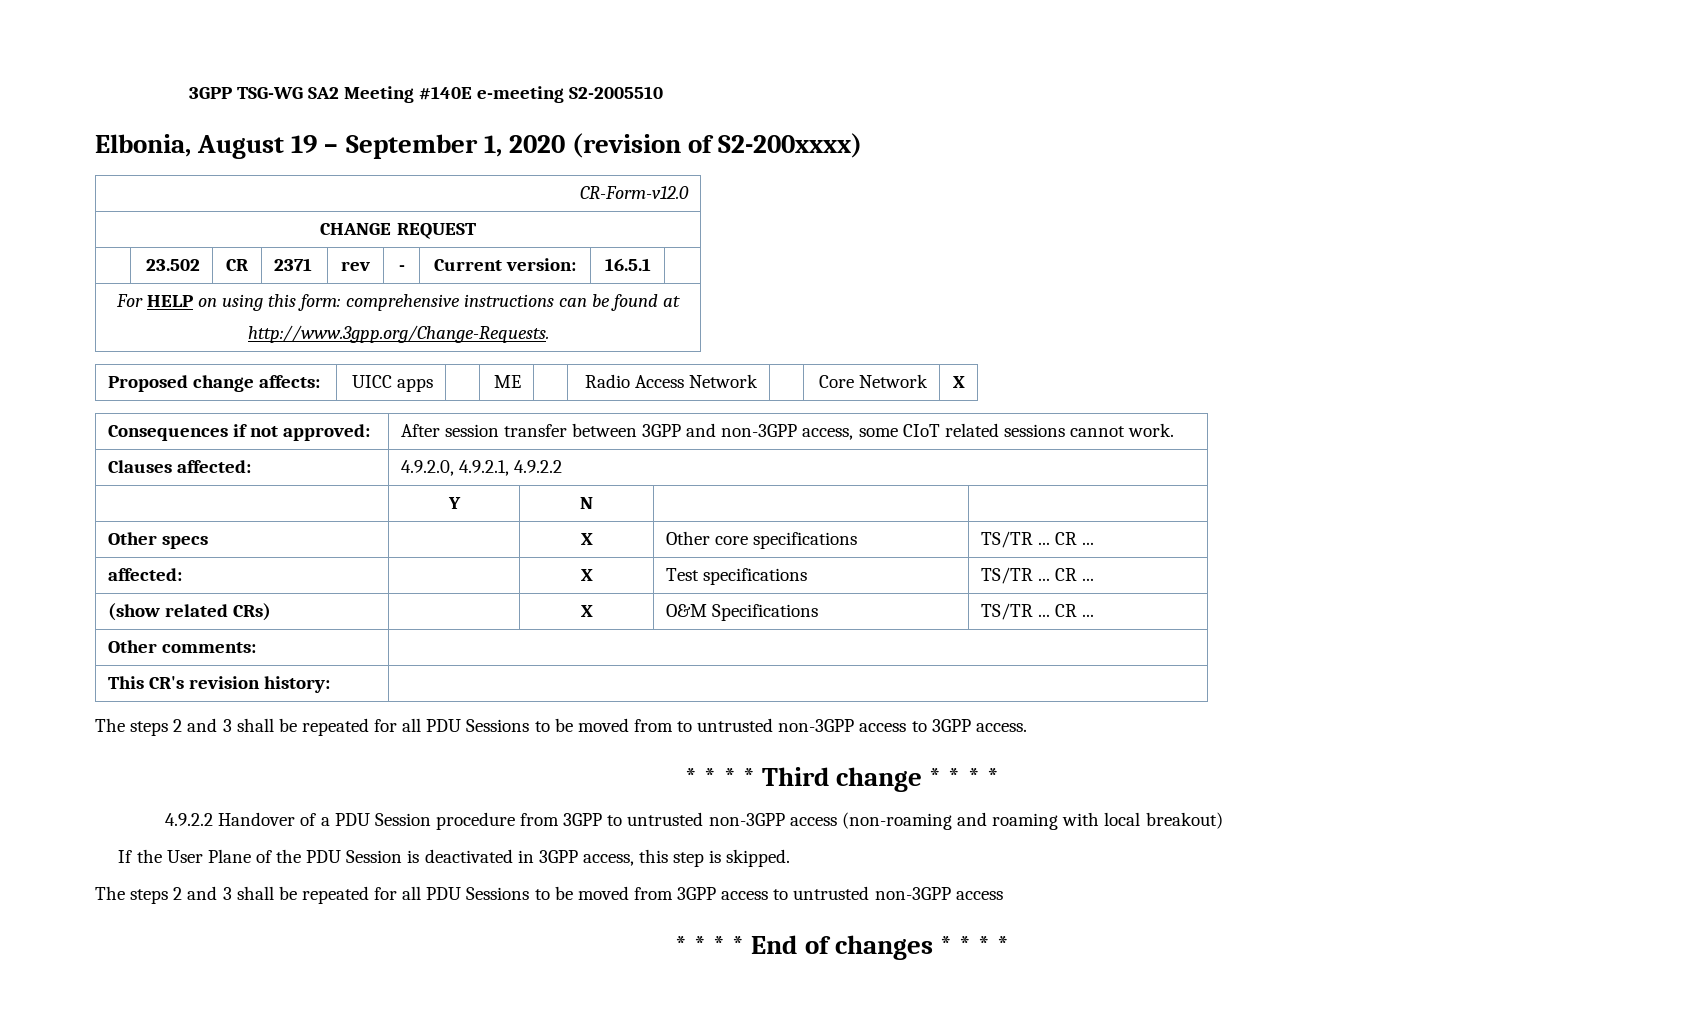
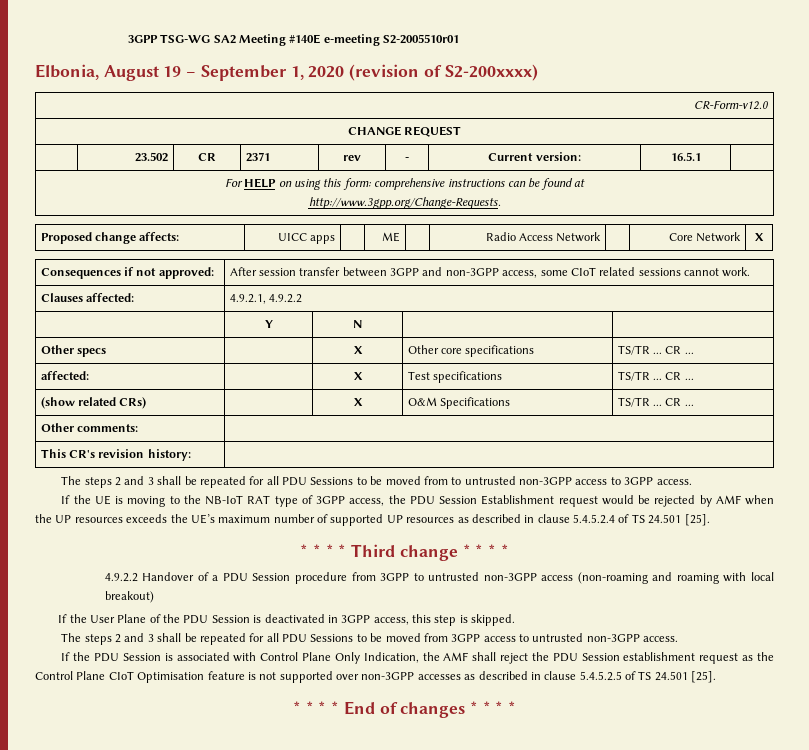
[569,86,664,99] S2-2005510 -> [383,34,460,44] S2-2005510r01
[400,460,454,476] 4.9.2.0, -> (134, 297) none
(1027, 727) none -> [61,495,775,507] [35,514,710,526] // If the UE is moving to the NB-IoT RAT type of 3GPP access, the PDU Session Establishment request would be rejected by AMF when the UP resources exceeds the UE’s maximum number of supported UP resources as described in clause 5.4.5.2.4 of TS 24.501 [25].
[955,891,1003,900] access -> [643,636,679,642] [61,652,774,664] [35,671,717,683] access. // If the PDU Session is associated with Control Plane Only Indication, the AMF shall reject the PDU Session establishment request as the Control Plane CIoT Optimisation feature is not supported over non-3GPP accesses as described in clause 5.4.5.2.5 of TS 24.501 [25].

